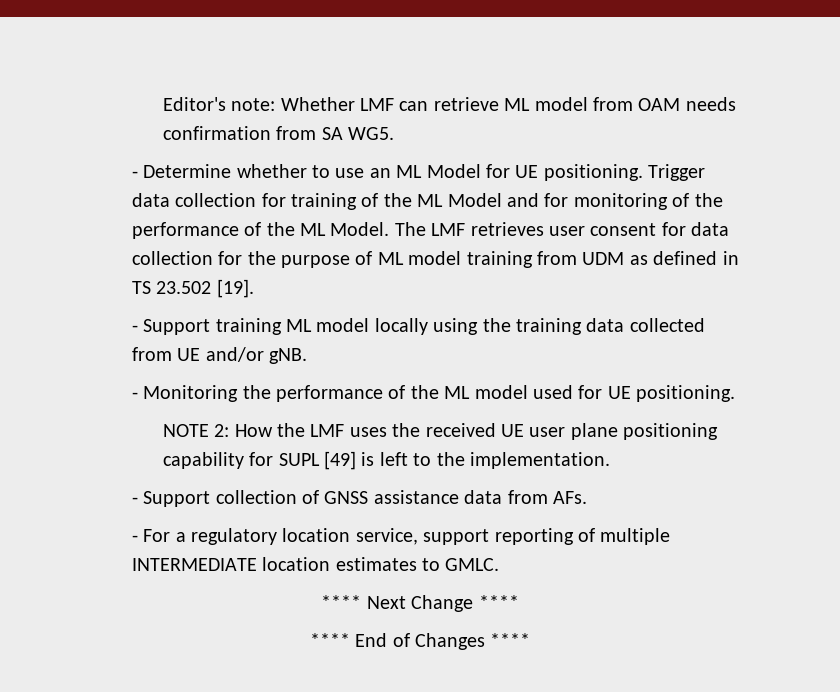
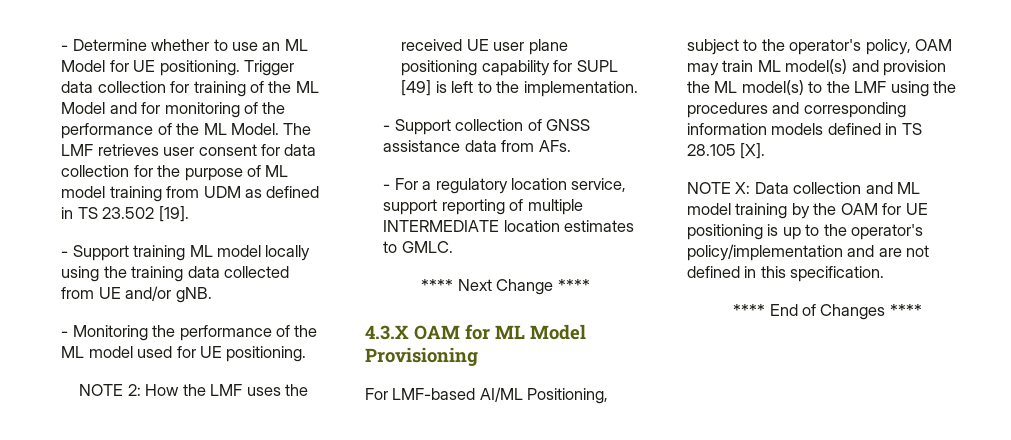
[162,97,736,111] [162,126,394,140] Editor's note: Whether LMF can retrieve ML model from OAM needs confirmation from SA WG5. // -> (61, 48) none
(519, 602) none -> [365,324,586,340] [365,347,478,366] [365,387,609,404] [687,39,953,55] [687,59,947,76] [687,80,957,97] [687,102,906,118] [687,123,922,135] [687,143,766,159] [687,182,921,194] [687,203,928,219] [687,224,924,240] [687,244,930,261] [687,266,885,282] // 4.3.X OAM for ML Model Provisioning // For LMF-based AI/ML Positioning, subject to the operator's policy, OAM may train ML model(s) and provision the ML model(s) to the LMF using the procedures and corresponding information models defined in TS 28.105 [X]. // NOTE X: Data collection and ML model training by the OAM for UE positioning is up to the operator's policy/implementation and are not defined in this specification.

